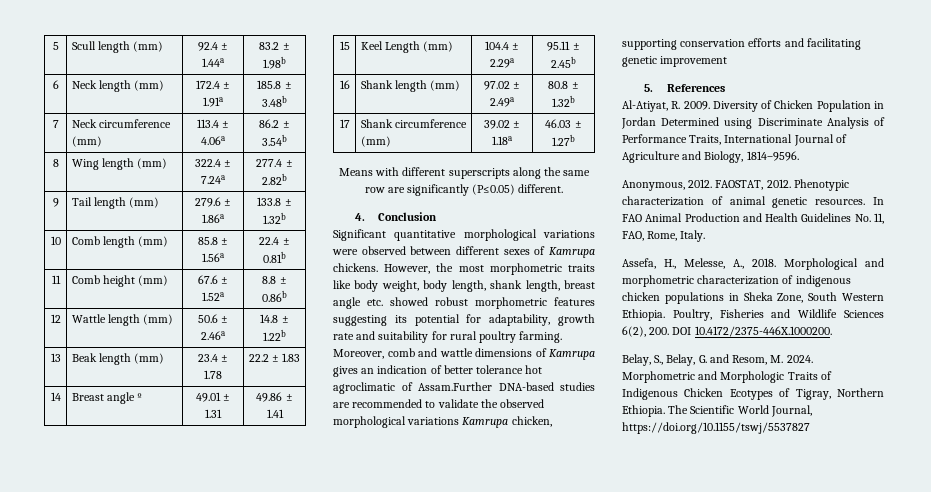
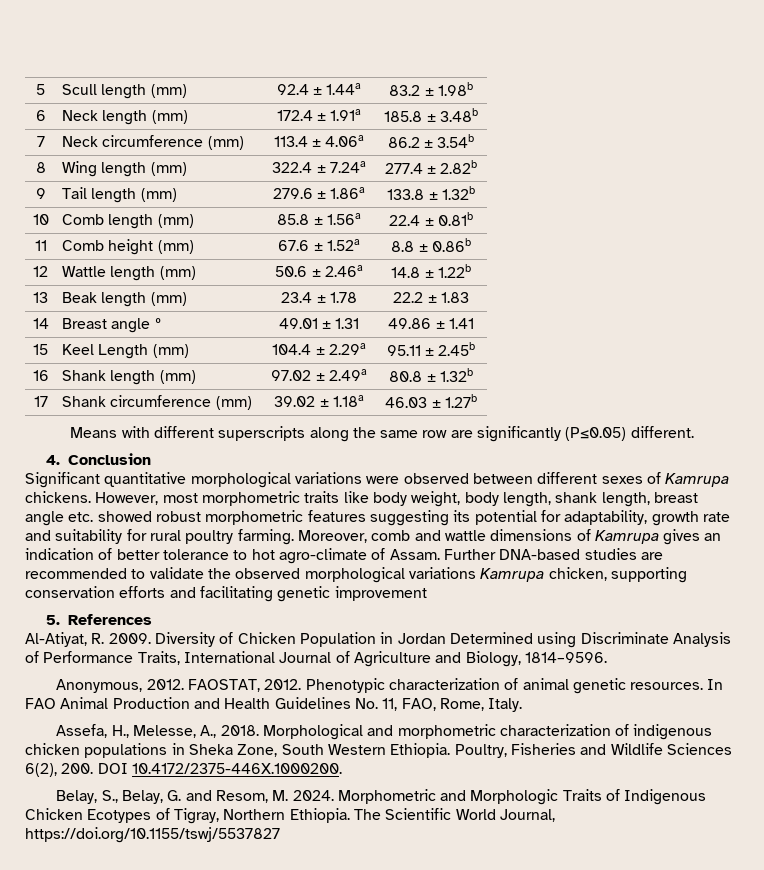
[436,263,454,272] the -> (159, 498) none
[525,365,543,374] [333,382,492,394] hot agroclimatic of Assam.Further -> [233,548,496,564] to hot agro-climate of Assam. Further

